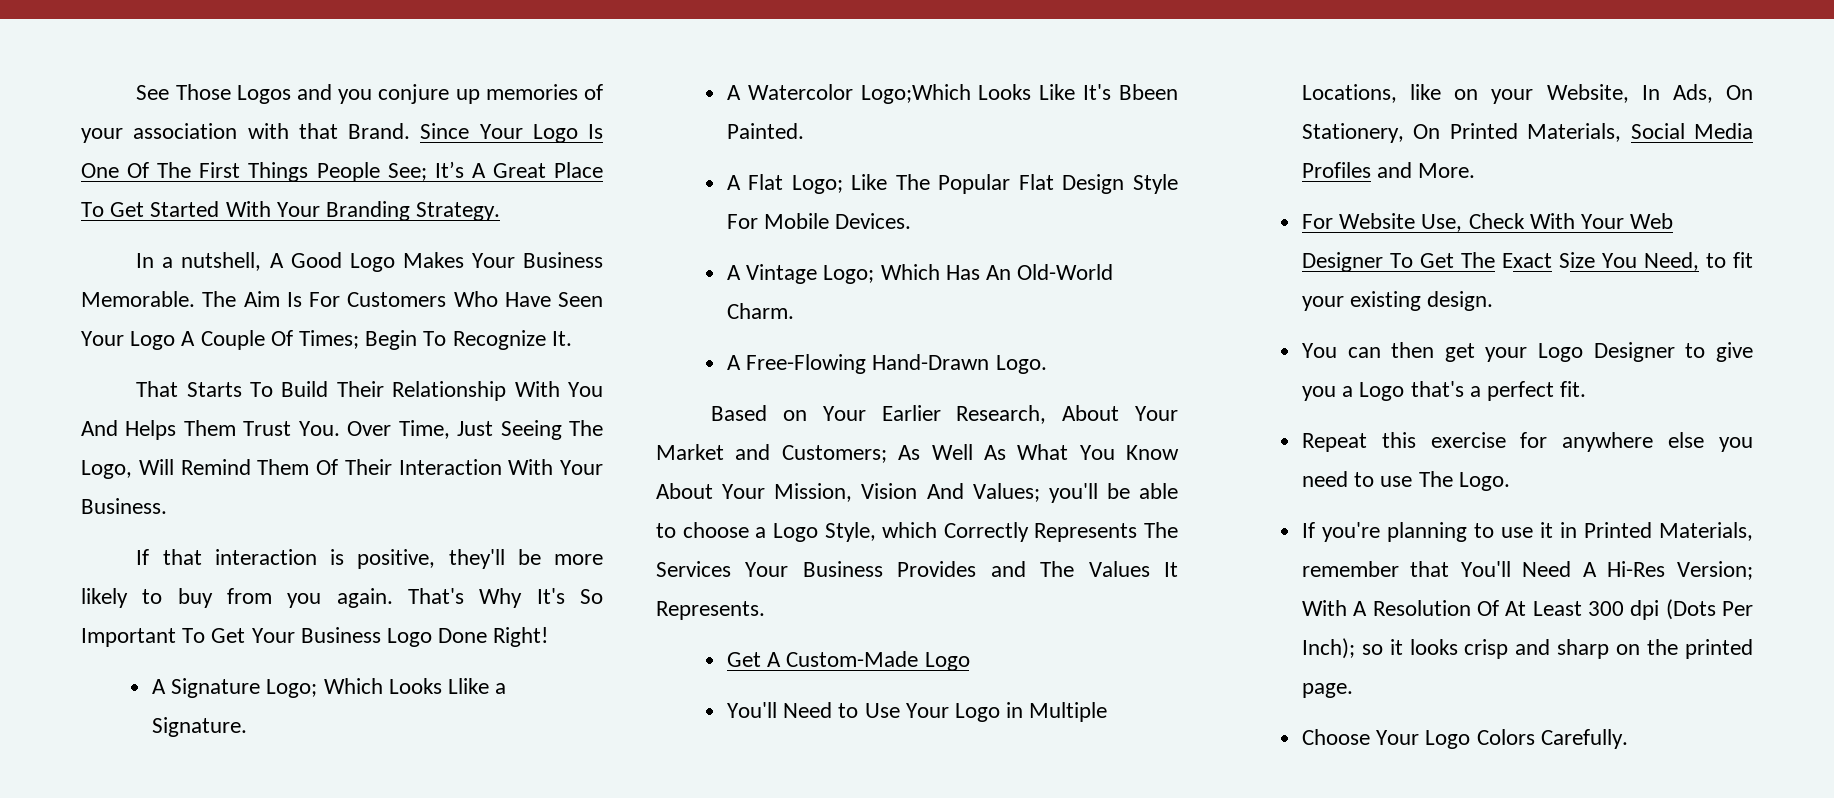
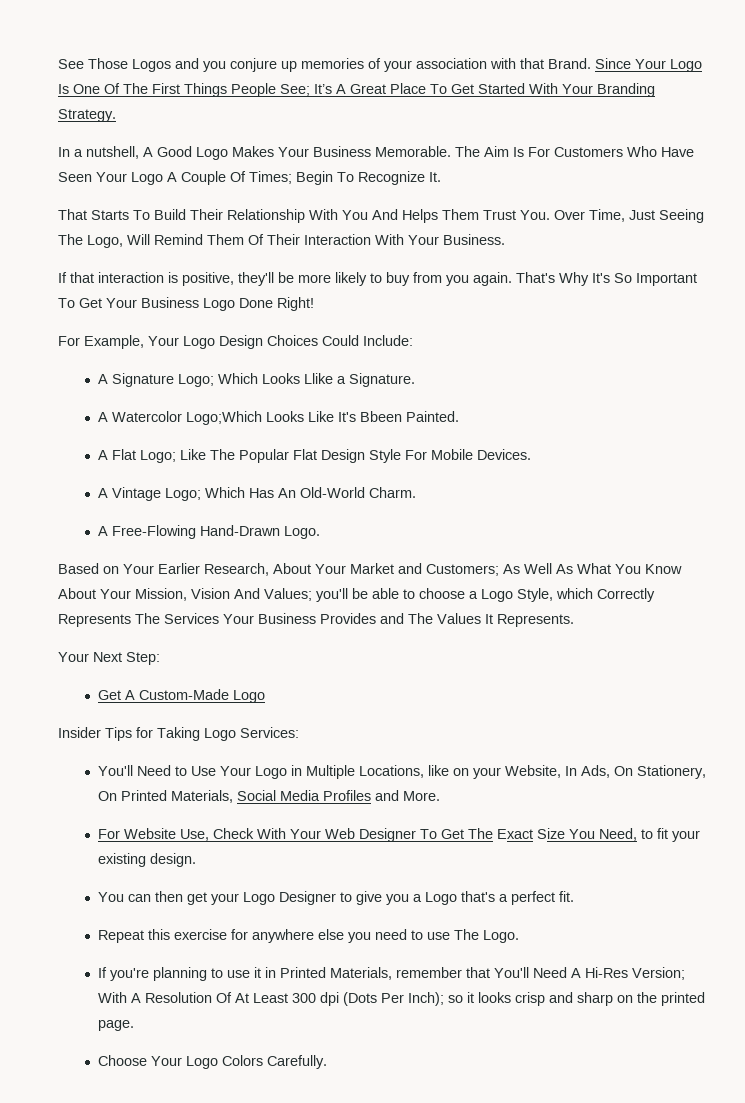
(549, 637) none -> [58,335,413,349] // For Example, Your Logo Design Choices Could Include:
(765, 610) none -> [58,652,160,665] // Your Next Step:
(970, 661) none -> [58,727,299,741] // Insider Tips for Taking Logo Services:

